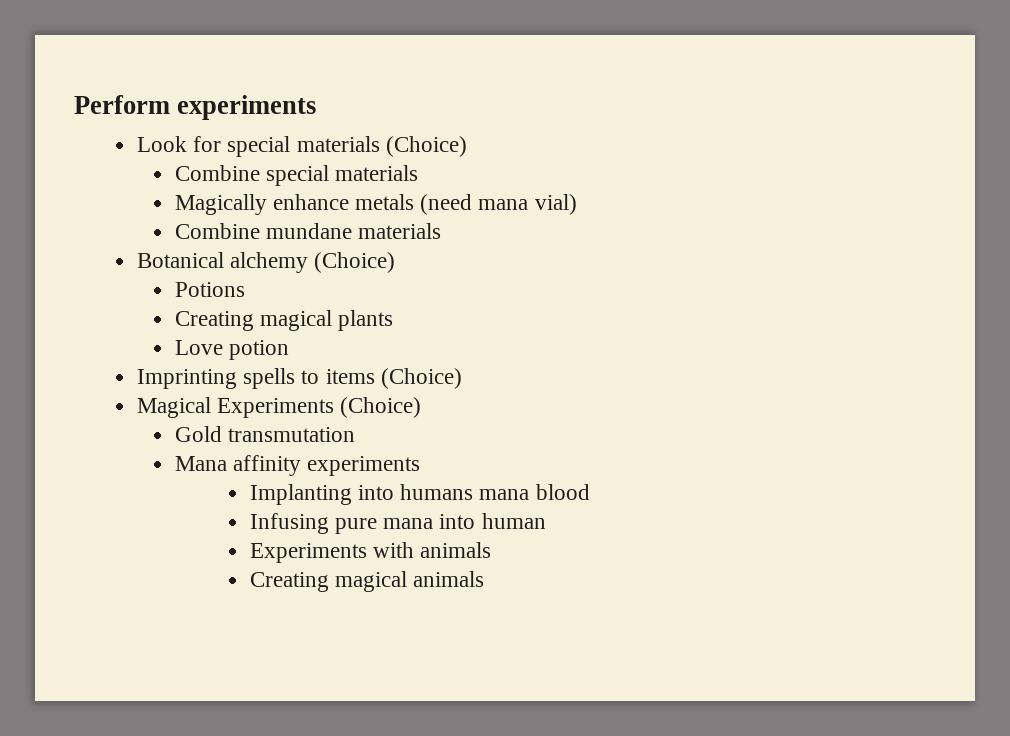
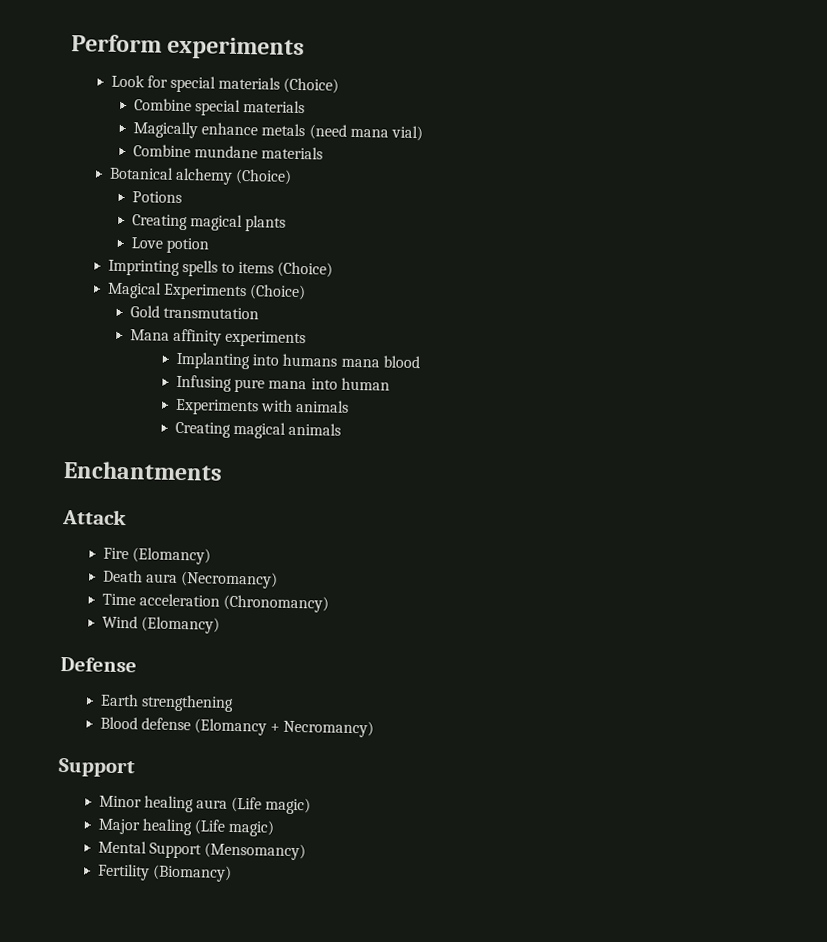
(485, 579) none -> [63,461,223,481] [62,508,127,526] [102,547,211,565] [102,569,278,589] [101,593,329,613] [101,615,220,634] [60,656,137,673] [99,693,234,712] [99,716,375,738] [58,757,136,778] [98,795,312,815] [97,818,275,837] [97,840,306,861] [96,863,232,882] // Enchantments // Attack // Fire (Elomancy) // Death aura (Necromancy) // Time acceleration (Chronomancy) // Wind (Elomancy) // Defense // Earth strengthening // Blood defense (Elomancy + Necromancy) // Support // Minor healing aura (Life magic) // Major healing (Life magic) // Mental Support (Mensomancy) // Fertility (Biomancy)

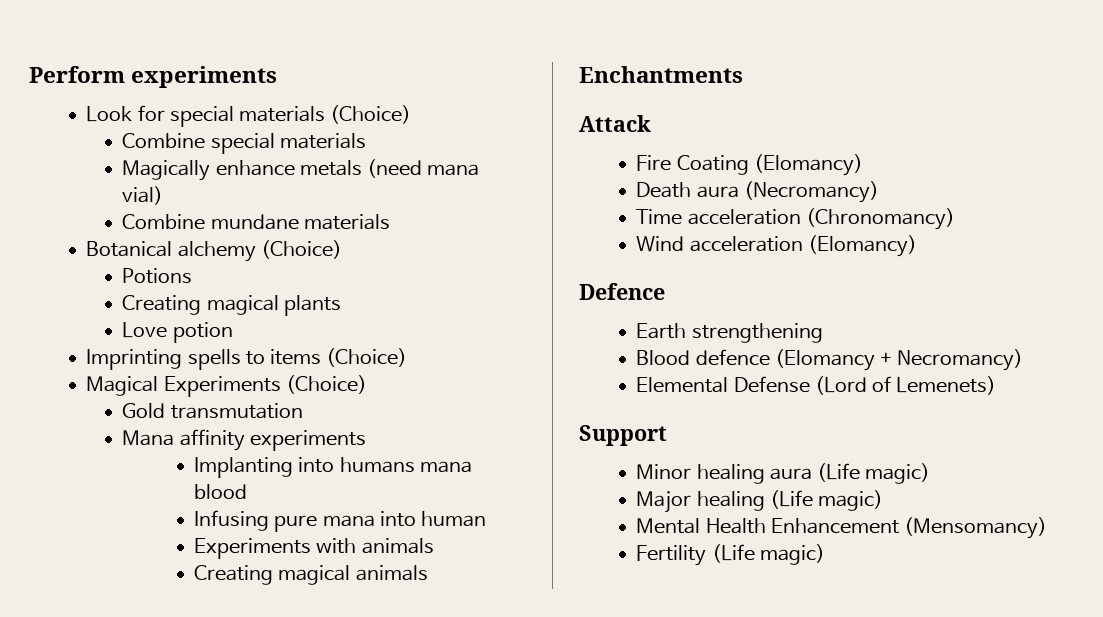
(129, 553) none -> [676,155,749,175] Coating
[140,616,220,634] [60,656,137,673] (Elomancy) // Defense -> [689,235,917,257] [579,283,665,300] acceleration (Elomancy) // Defence
[140,717,191,731] defense -> [695,349,770,366] defence
(375, 728) none -> [636,376,997,395] // Elemental Defense (Lord of Lemenets)
[148,842,202,859] Support -> [705,518,899,534] Health Enhancement
[151,864,232,882] (Biomancy) -> [711,544,825,565] (Life magic)

